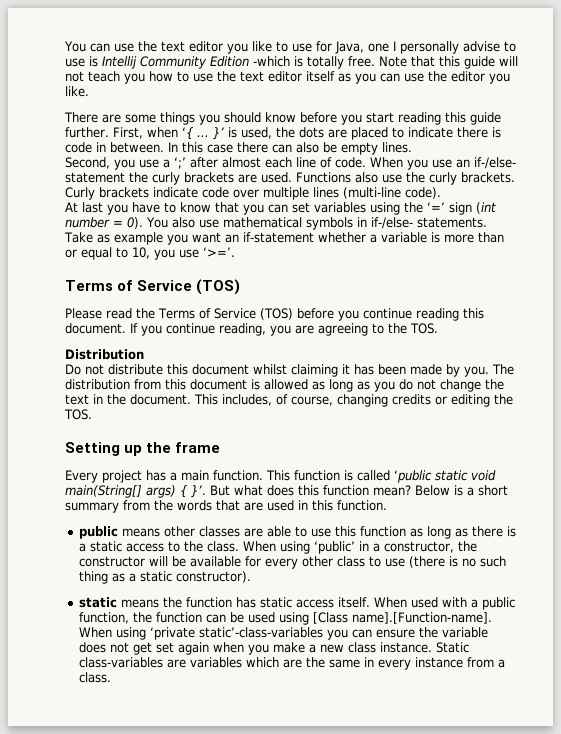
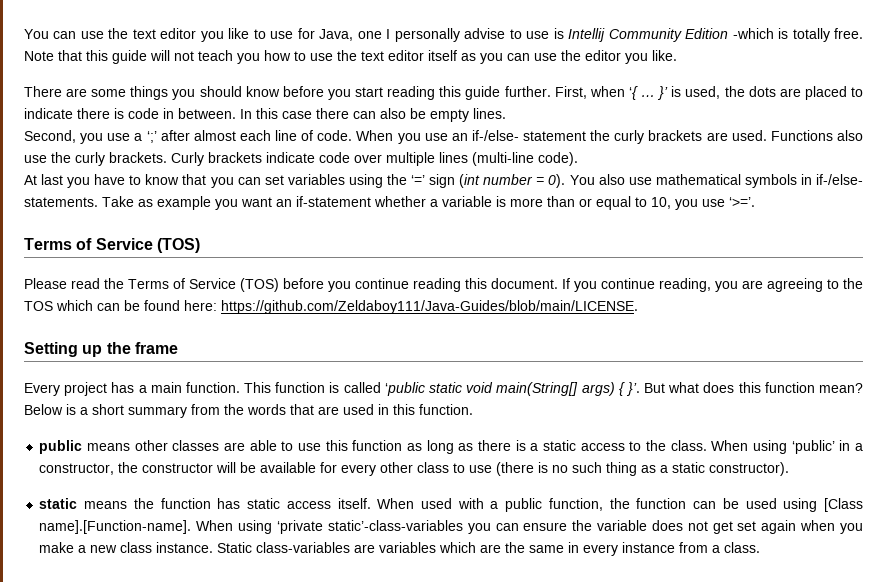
[410,323,438,334] [65,349,144,360] [65,364,514,377] [65,379,504,392] [65,394,513,407] [64,409,92,420] TOS. // Distribution // Do not distribute this document whilst claiming it has been made by you. The distribution from this document is allowed as long as you do not change the text in the document. This includes, of course, changing credits or editing the TOS. -> [24,300,638,314] TOS which can be found here: https://github.com/Zeldaboy111/Java-Guides/blob/main/LICENSE.

